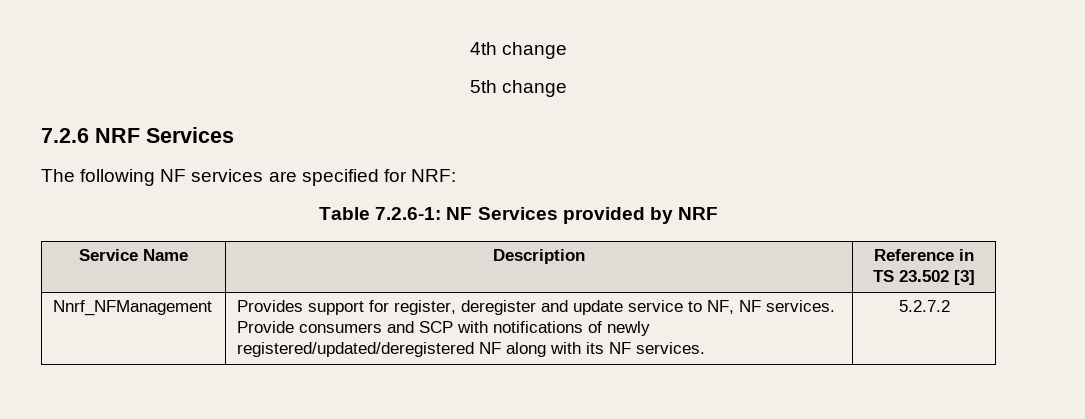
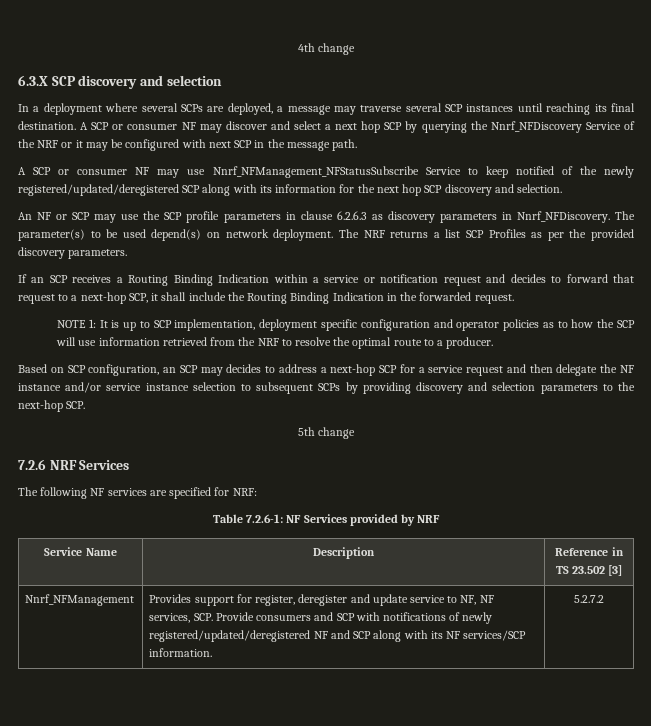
(568, 50) none -> [18,75,222,89] [18,103,636,115] [18,121,635,133] [18,139,358,151] [18,166,634,178] [18,184,563,196] [18,211,635,223] [18,229,634,241] [18,247,128,259] [18,274,635,286] [18,292,514,304] [57,319,635,331] [56,337,494,349] [18,364,634,376] [18,382,635,394] [18,400,86,412] // 6.3.X SCP discovery and selection // In a deployment where several SCPs are deployed, a message may traverse several SCP instances until reaching its final destination. A SCP or consumer NF may discover and select a next hop SCP by querying the Nnrf_NFDiscovery Service of the NRF or it may be configured with next SCP in the message path. // A SCP or consumer NF may use Nnrf_NFManagement_NFStatusSubscribe Service to keep notified of the newly registered/updated/deregistered SCP along with its information for the next hop SCP discovery and selection. // An NF or SCP may use the SCP profile parameters in clause 6.2.6.3 as discovery parameters in Nnrf_NFDiscovery. The parameter(s) to be used depend(s) on network deployment. The NRF returns a list SCP Profiles as per the provided discovery parameters. // If an SCP receives a Routing Binding Indication within a service or notification request and decides to forward that request to a next-hop SCP, it shall include the Routing Binding Indication in the forwarded request. // NOTE 1: It is up to SCP implementation, deployment specific configuration and operator policies as to how the SCP will use information retrieved from the NRF to resolve the optimal route to a producer. // Based on SCP configuration, an SCP may decides to address a next-hop SCP for a service request and then delegate the NF instance and/or service instance selection to subsequent SCPs by providing discovery and selection parameters to the next-hop SCP.
[766,300,836,312] services. -> [149,613,213,623] services, SCP.
(502, 348) none -> [330,630,372,639] and SCP
[636,342,706,354] services. -> [463,630,527,641] [149,648,213,657] services/SCP information.

